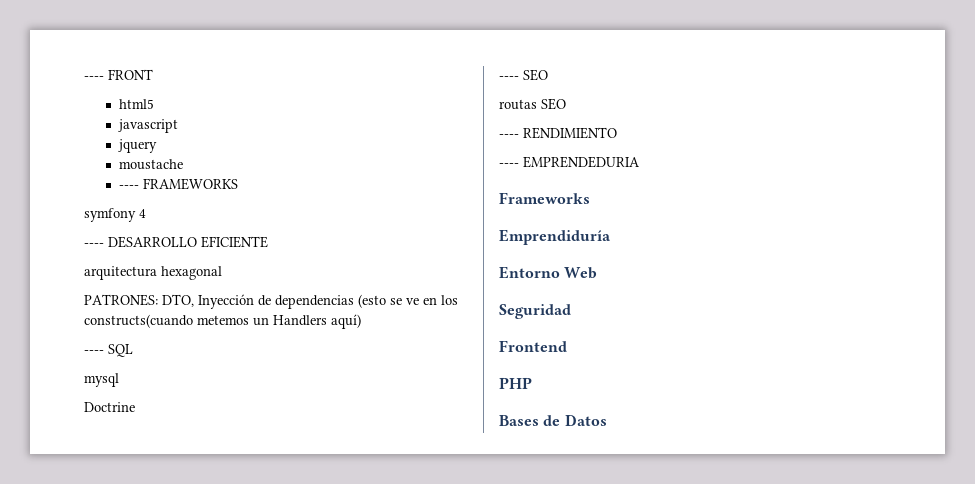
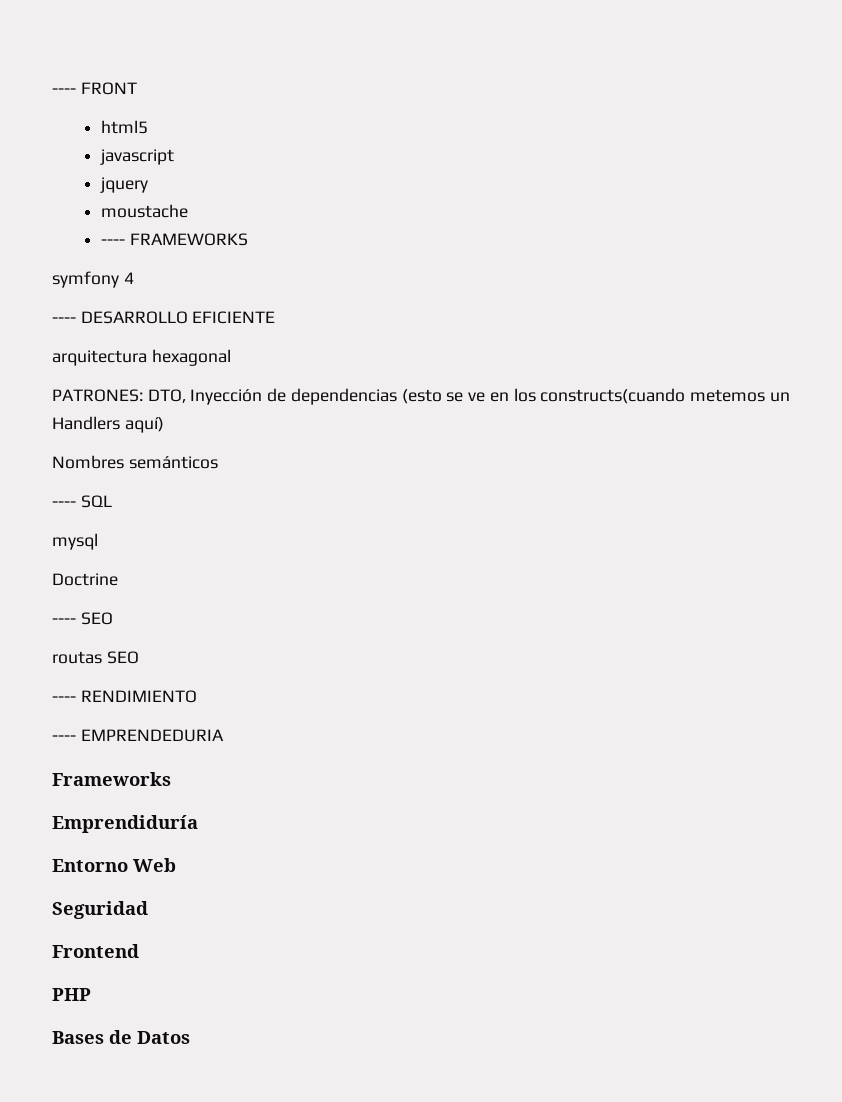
(361, 321) none -> [52,455,218,469] // Nombres semánticos

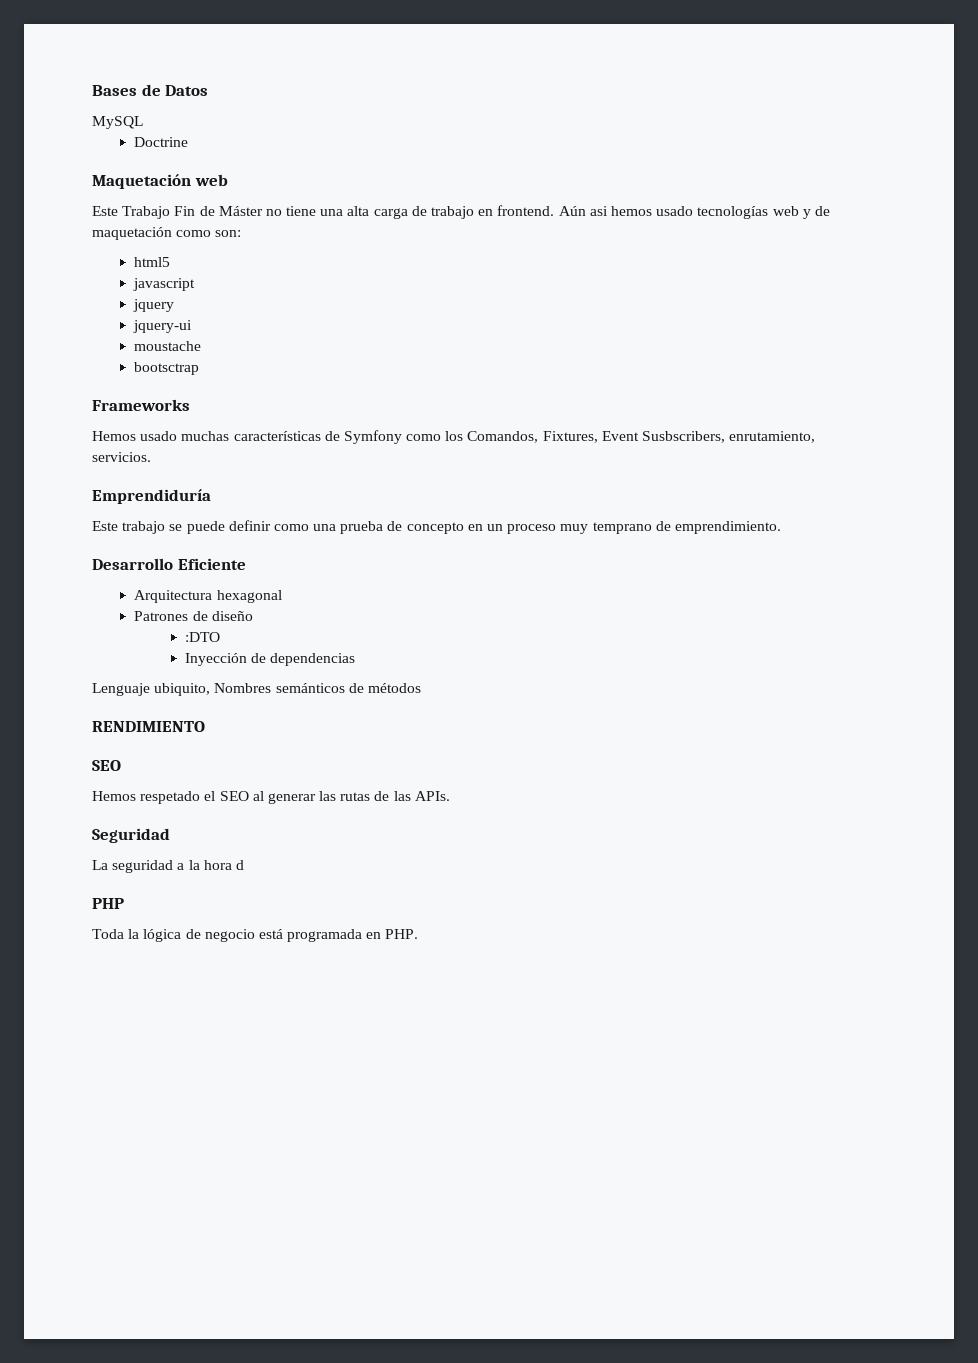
[52,82,137,95] ---- FRONT -> [92,84,209,96] [92,116,143,129] [134,137,189,147] [92,174,228,189] [92,205,830,219] [92,227,242,240] Bases de Datos // MySQL // Doctrine // Maquetación web // Este Trabajo Fin de Máster no tiene una alta carga de trabajo en frontend. Aún asi hemos usado tecnologías web y de maquetación como son:
(148, 185) none -> [133,320,193,333] // jquery-ui
[100,233,248,246] [52,271,134,288] [52,311,276,324] [52,349,231,366] [52,388,790,405] [52,416,164,433] [52,455,218,469] [52,495,112,508] [52,533,98,550] [52,573,118,586] [52,612,113,625] [52,651,139,664] [52,690,197,703] [52,729,224,742] [52,772,171,786] [52,815,198,833] [52,858,176,872] [52,901,148,919] [52,944,139,958] [52,988,91,1001] [52,1030,190,1044] ---- FRAMEWORKS // symfony 4 // ---- DESARROLLO EFICIENTE // arquitectura hexagonal // PATRONES: DTO, Inyección de dependencias (esto se ve en los constructs(cuando metemos un Handlers aquí) // Nombres semánticos // ---- SQL // mysql // Doctrine // ---- SEO // routas SEO // ---- RENDIMIENTO // ---- EMPRENDEDURIA // Frameworks // Emprendiduría // Entorno Web // Seguridad // Frontend // PHP // Bases de Datos -> [134,362,200,375] [92,399,190,411] [92,430,816,444] [92,452,151,462] [92,489,211,504] [92,520,781,534] [92,558,246,570] [134,590,282,603] [134,611,253,621] [185,632,221,642] [185,653,356,666] [92,683,421,696] [92,721,205,732] [92,760,121,771] [92,791,450,804] [92,828,170,843] [92,860,244,873] [92,898,124,909] [92,929,419,942] bootsctrap // Frameworks // Hemos usado muchas características de Symfony como los Comandos, Fixtures, Event Susbscribers, enrutamiento, servicios. // Emprendiduría // Este trabajo se puede definir como una prueba de concepto en un proceso muy temprano de emprendimiento. // Desarrollo Eficiente // Arquitectura hexagonal // Patrones de diseño // :DTO // Inyección de dependencias // Lenguaje ubiquito, Nombres semánticos de métodos // RENDIMIENTO // SEO // Hemos respetado el SEO al generar las rutas de las APIs. // Seguridad // La seguridad a la hora d // PHP // Toda la lógica de negocio está programada en PHP.

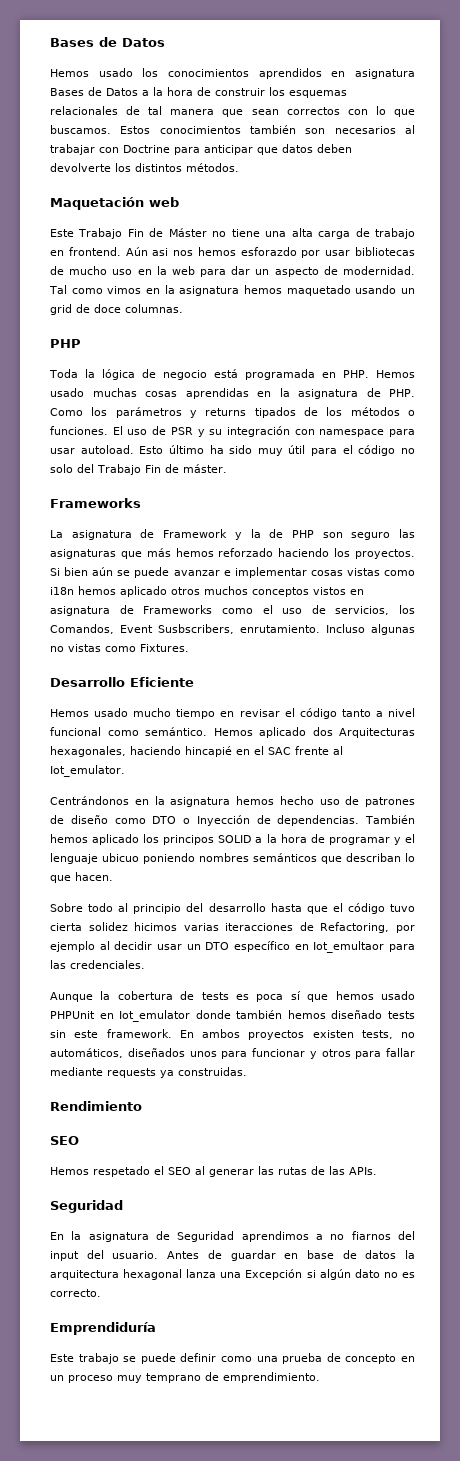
[92,116,143,129] [134,137,189,147] MySQL // Doctrine -> [50,68,415,79] [50,87,347,98] [50,106,415,117] [50,125,415,134] [50,144,352,155] [50,163,239,172] Hemos usado los conocimientos aprendidos en asignatura Bases de Datos a la hora de construir los esquemas relacionales de tal manera que sean correctos con lo que buscamos. Estos conocimientos también son necesarios al trabajar con Doctrine para anticipar que datos deben devolverte los distintos métodos.
[610,206,830,219] [92,227,242,240] [134,257,171,267] [133,278,196,291] [133,299,175,312] [133,320,193,333] [134,341,202,351] [134,362,200,375] [92,399,190,411] [92,430,816,444] [92,452,151,462] hemos usado tecnologías web y de maquetación como son: // html5 // javascript // jquery // jquery-ui // moustache // bootsctrap // Frameworks // Hemos usado muchas características de Symfony como los Comandos, Fixtures, Event Susbscribers, enrutamiento, servicios. -> [173,247,415,258] [50,266,416,277] [49,285,415,296] [50,304,183,315] [50,339,81,348] [49,369,416,380] [50,388,416,399] [50,407,415,418] [50,426,415,437] [50,445,415,456] [50,464,227,475] [50,498,141,508] [50,529,415,540] [50,548,415,559] [50,567,416,578] [50,586,364,597] [50,605,415,616] [50,624,415,635] [50,644,189,652] [50,677,194,687] [50,708,415,719] [50,727,415,738] [50,746,343,757] [50,765,125,777] [50,796,415,807] [50,815,416,826] [50,834,415,845] [50,853,415,864] [50,872,113,883] [50,903,416,914] [50,922,415,933] [50,941,415,953] [50,960,145,969] [50,991,415,1002] [50,1010,415,1022] [50,1029,415,1040] [50,1048,415,1059] [50,1067,247,1078] [50,1101,142,1111] [50,1136,79,1145] [50,1166,377,1177] [50,1200,123,1213] [50,1231,415,1242] [50,1250,415,1261] [50,1269,415,1280] [50,1289,101,1297] nos hemos esforazdo por usar bibliotecas de mucho uso en la web para dar un aspecto de modernidad. Tal como vimos en la asignatura hemos maquetado usando un grid de doce columnas. // PHP // Toda la lógica de negocio está programada en PHP. Hemos usado muchas cosas aprendidas en la asignatura de PHP. Como los parámetros y returns tipados de los métodos o funciones. El uso de PSR y su integración con namespace para usar autoload. Esto último ha sido muy útil para el código no solo del Trabajo Fin de máster. // Frameworks // La asignatura de Framework y la de PHP son seguro las asignaturas que más hemos reforzado haciendo los proyectos. Si bien aún se puede avanzar e implementar cosas vistas como i18n hemos aplicado otros muchos conceptos vistos en asignatura de Frameworks como el uso de servicios, los Comandos, Event Susbscribers, enrutamiento. Incluso algunas no vistas como Fixtures. // Desarrollo Eficiente // Hemos usado mucho tiempo en revisar el código tanto a nivel funcional como semántico. Hemos aplicado dos Arquitecturas hexagonales, haciendo hincapié en el SAC frente al Iot_emulator. // Centrándonos en la asignatura hemos hecho uso de patrones de diseño como DTO o Inyección de dependencias. También hemos aplicado los principos SOLID a la hora de programar y el lenguaje ubicuo poniendo nombres semánticos que describan lo que hacen. // Sobre todo al principio del desarrollo hasta que el código tuvo cierta solidez hicimos varias iteracciones de Refactoring, por ejemplo al decidir usar un DTO específico en Iot_emultaor para las credenciales. // Aunque la cobertura de tests es poca sí que hemos usado PHPUnit en Iot_emulator donde también hemos diseñado tests sin este framework. En ambos proyectos existen tests, no automáticos, diseñados unos para funcionar y otros para fallar mediante requests ya construidas. // Rendimiento // SEO // Hemos respetado el SEO al generar las rutas de las APIs. // Seguridad // En la asignatura de Seguridad aprendimos a no fiarnos del input del usuario. Antes de guardar en base de datos la arquitectura hexagonal lanza una Excepción si algún dato no es correcto.
[92,558,246,570] [134,590,282,603] [134,611,253,621] [185,632,221,642] [185,653,356,666] [92,683,421,696] [92,721,205,732] [92,760,121,771] [92,791,450,804] [92,828,170,843] [92,860,244,873] [92,898,124,909] [92,929,419,942] // Desarrollo Eficiente // Arquitectura hexagonal // Patrones de diseño // :DTO // Inyección de dependencias // Lenguaje ubiquito, Nombres semánticos de métodos // RENDIMIENTO // SEO // Hemos respetado el SEO al generar las rutas de las APIs. // Seguridad // La seguridad a la hora d // PHP // Toda la lógica de negocio está programada en PHP. -> (320, 1377) none

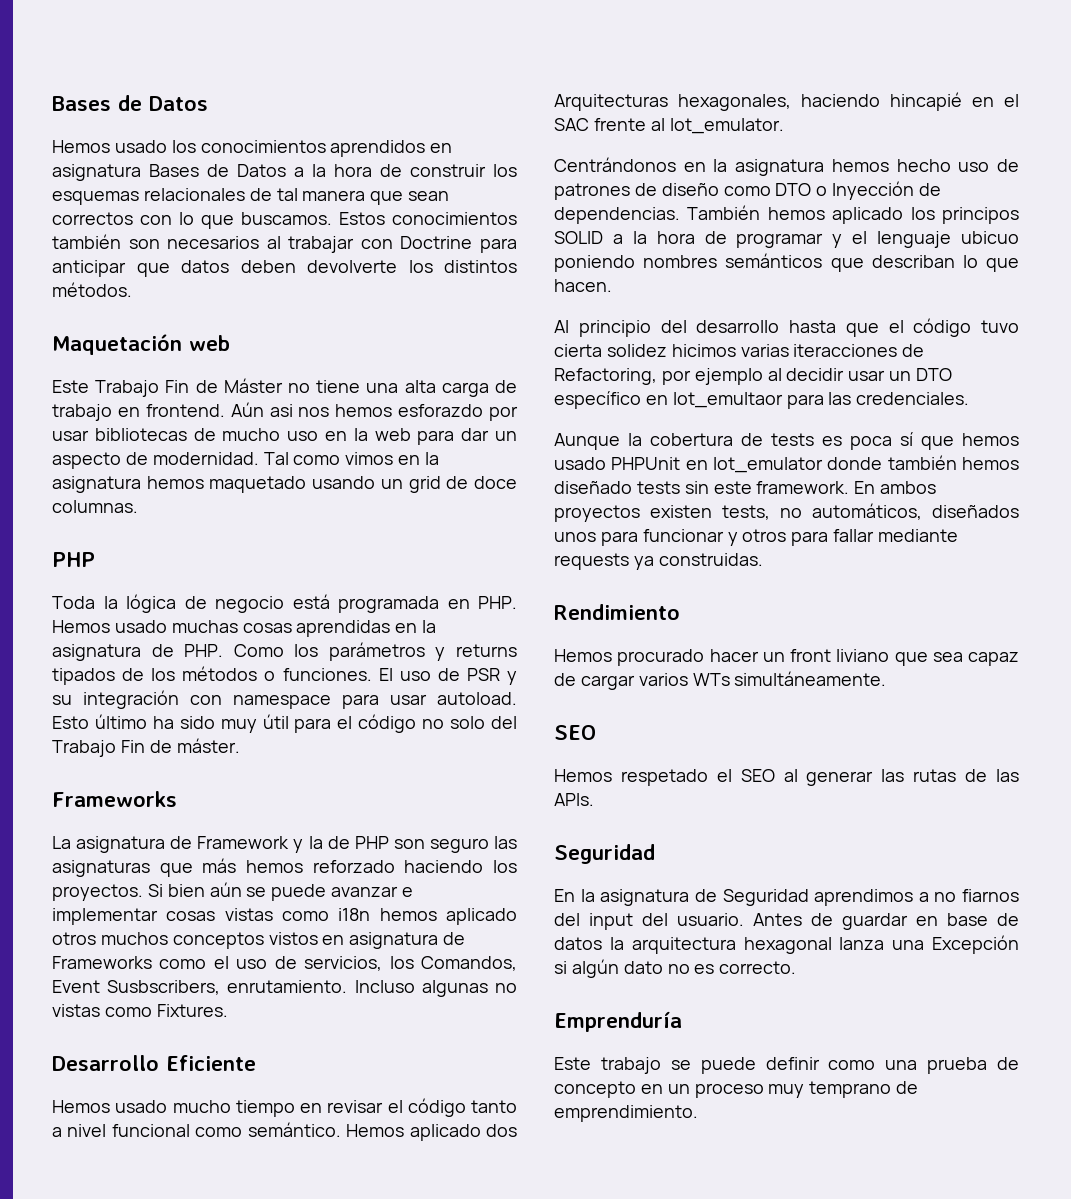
[50,903,129,912] Sobre todo al -> [554,320,569,333] Al
(142, 1106) none -> [554,649,1019,666] [554,671,887,690] // Hemos procurado hacer un front liviano que sea capaz de cargar varios WTs simultáneamente.
[50,1322,156,1335] Emprendiduría -> [554,1011,682,1032] Emprenduría

